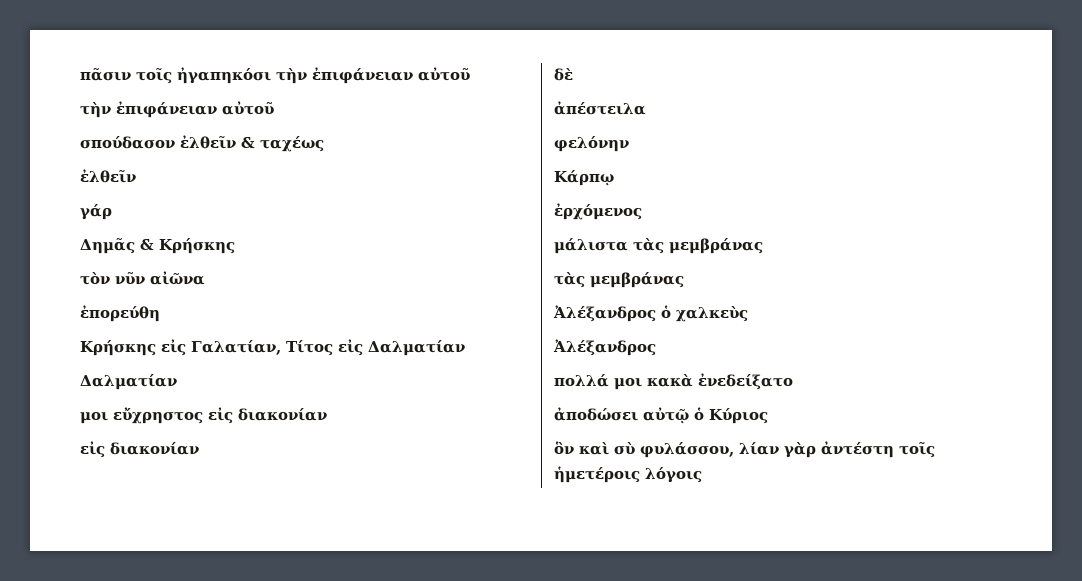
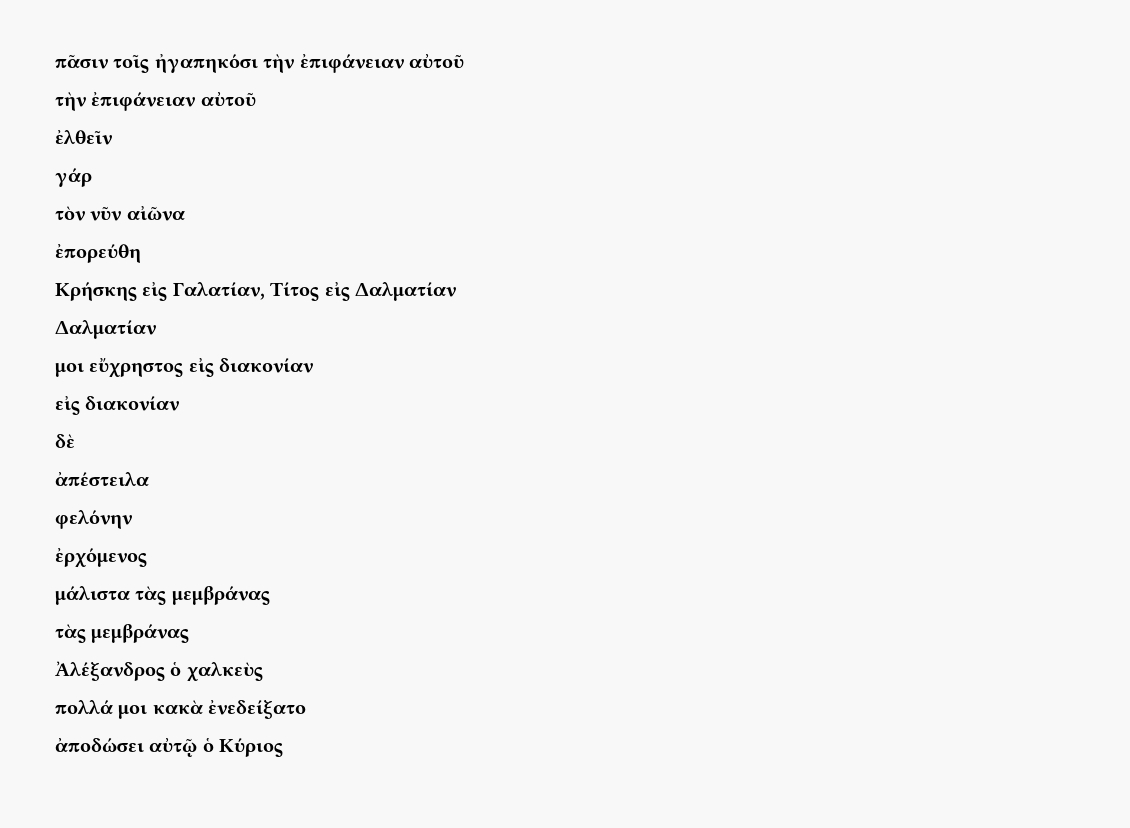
[80,135,324,152] // σπούδασον ἐλθεῖν & ταχέως -> (256, 99) none
[80,238,235,254] // Δημᾶς & Κρήσκης -> (92, 177) none
[554,170,614,186] // Κάρπῳ -> (132, 519) none
[553,339,656,356] // Ἀλέξανδρος -> (263, 672) none
[554,441,935,458] [554,466,702,483] // ὃν καὶ σὺ φυλάσσου, λίαν γὰρ ἀντέστη τοῖς ἡμετέροις λόγοις -> (284, 747) none

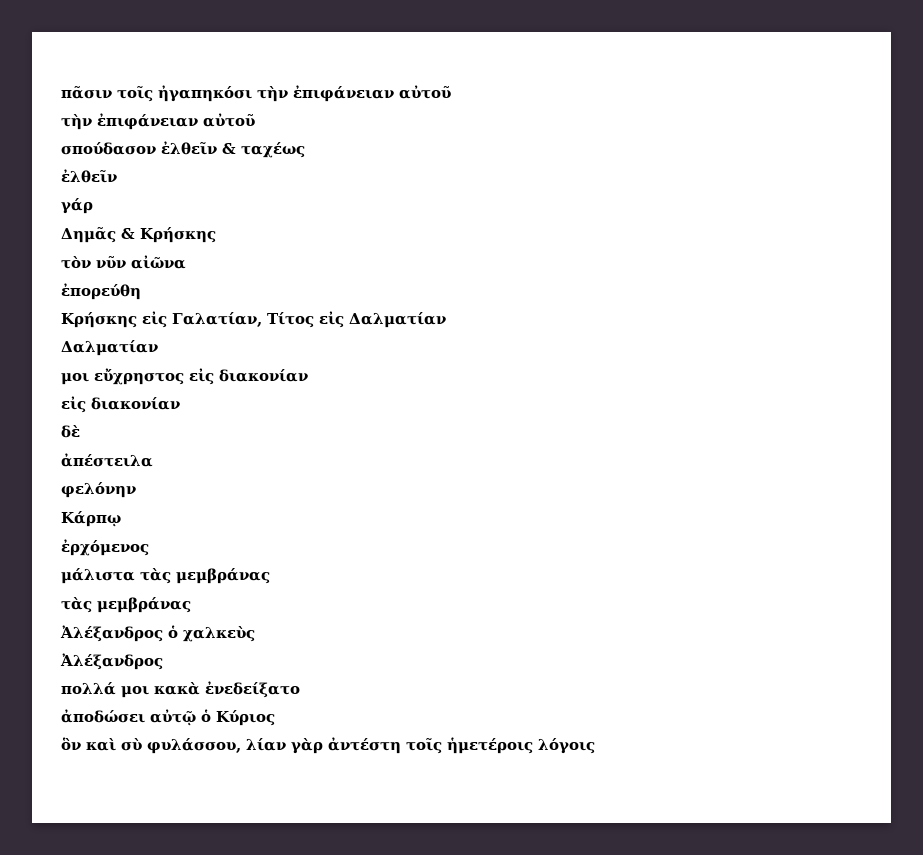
(256, 99) none -> [61,141,305,158] // σπούδασον ἐλθεῖν & ταχέως
(92, 177) none -> [61,227,216,243] // Δημᾶς & Κρήσκης
(132, 519) none -> [61,511,121,527] // Κάρπῳ
(263, 672) none -> [60,653,163,670] // Ἀλέξανδρος
(284, 747) none -> [61,737,595,754] // ὃν καὶ σὺ φυλάσσου, λίαν γὰρ ἀντέστη τοῖς ἡμετέροις λόγοις

